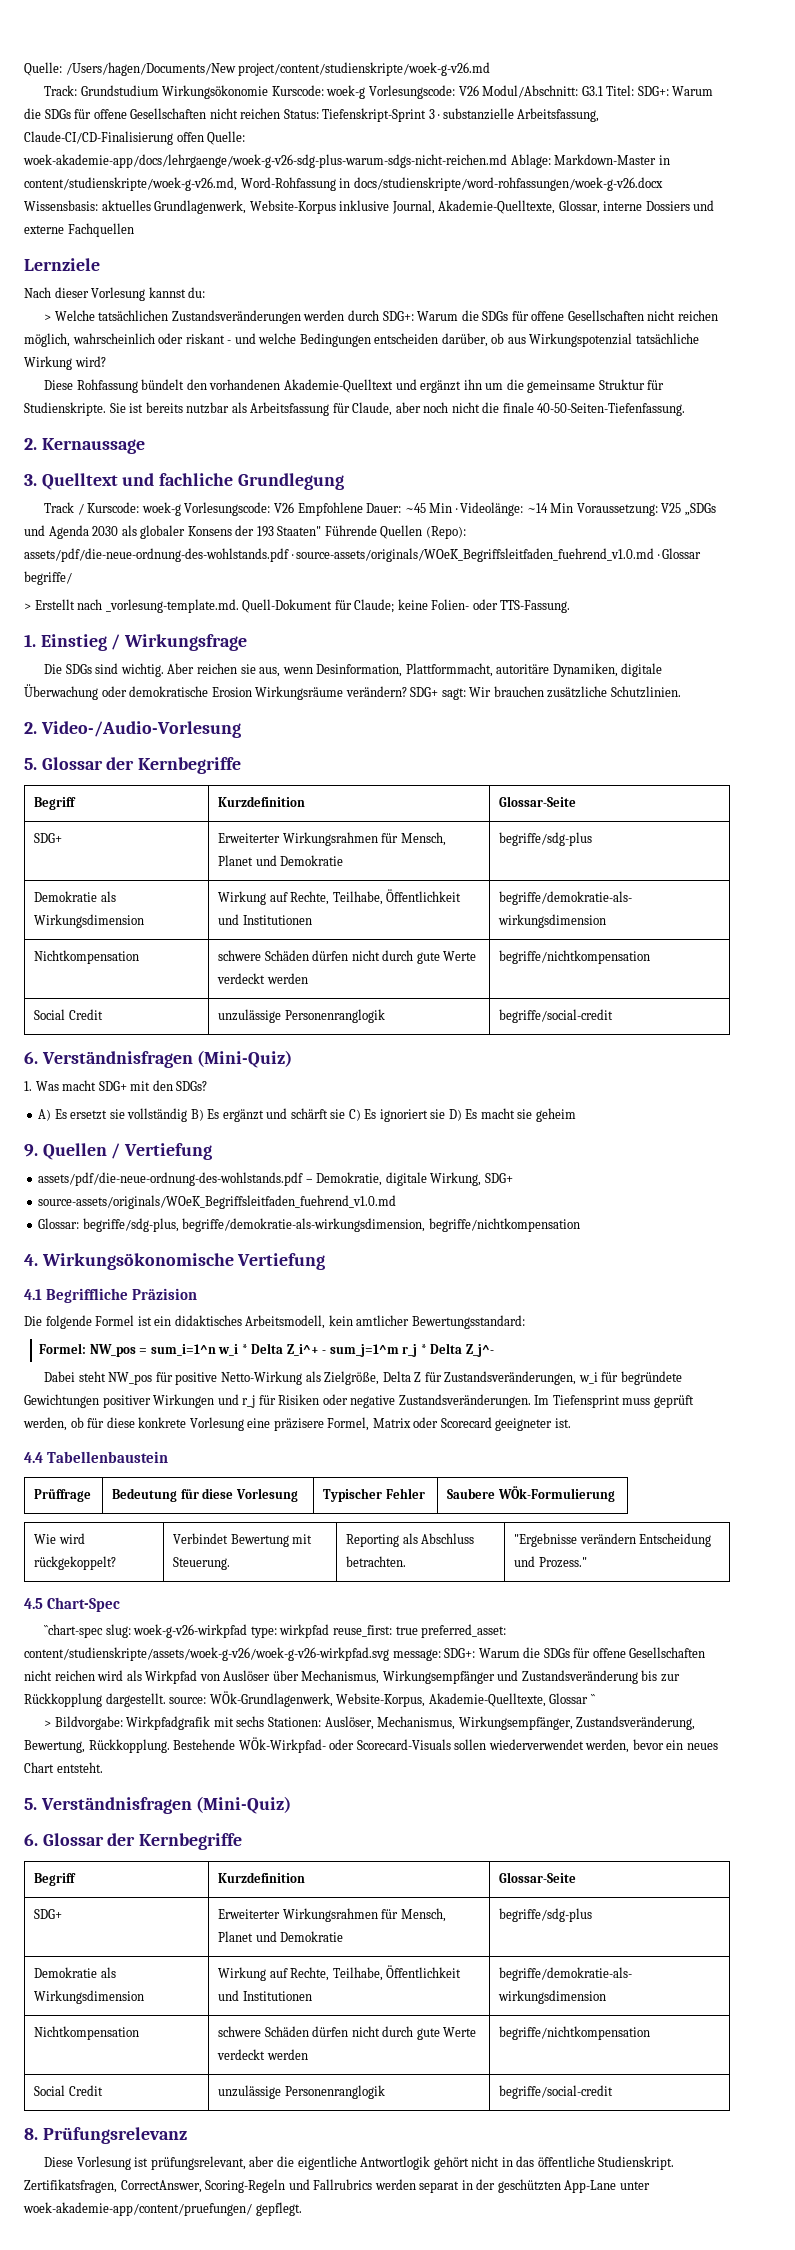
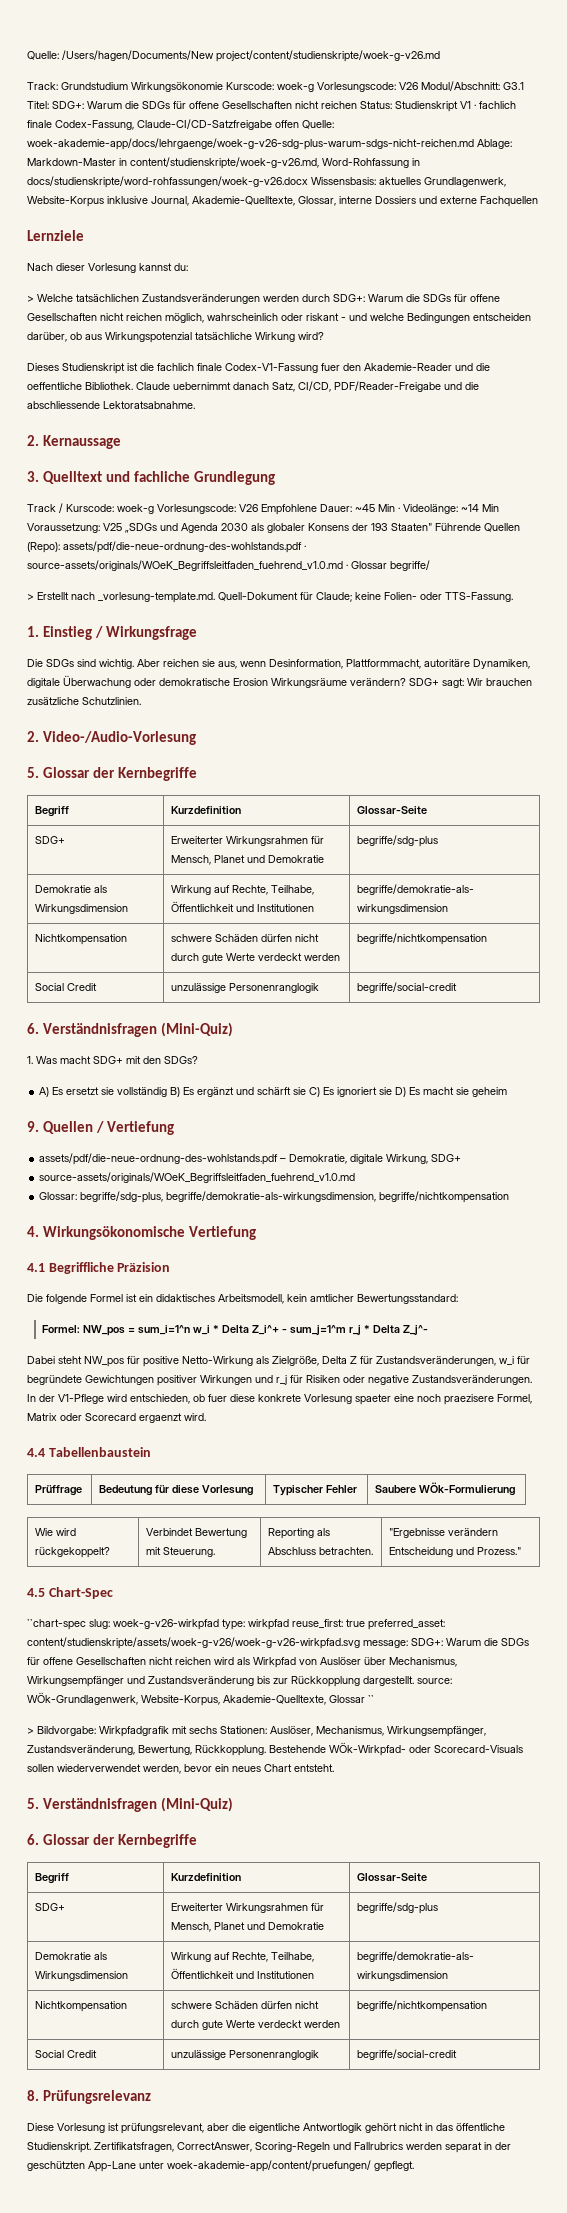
[322,108,600,122] [24,131,173,145] Tiefenskript-Sprint 3 · substanzielle Arbeitsfassung, Claude-CI/CD-Finalisierung -> [395,101,516,112] [27,119,272,130] Studienskript V1 · fachlich finale Codex-Fassung, Claude-CI/CD-Satzfreigabe
[44,379,665,393] [24,402,686,416] Diese Rohfassung bündelt den vorhandenen Akademie-Quelltext und ergänzt ihn um die gemeinsame Struktur für Studienskripte. Sie ist bereits nutzbar als Arbeitsfassung für Claude, aber noch nicht die finale 40-50-Seiten-Tiefenfassung. -> [27,363,490,374] [27,381,479,392] [27,401,195,409] Dieses Studienskript ist die fachlich finale Codex-V1-Fassung fuer den Akademie-Reader und die oeffentliche Bibliothek. Claude uebernimmt danach Satz, CI/CD, PDF/Reader-Freigabe und die abschliessende Lektoratsabnahme.
[534,1395,694,1408] [23,1417,324,1431] Im Tiefensprint muss geprüft werden, ob für diese konkrete Vorlesung eine präzisere -> [27,1394,494,1405] In der V1-Pflege wird entschieden, ob fuer diese konkrete Vorlesung spaeter eine noch praezisere
[495,1418,571,1431] geeigneter ist. -> [139,1413,206,1423] ergaenzt wird.

